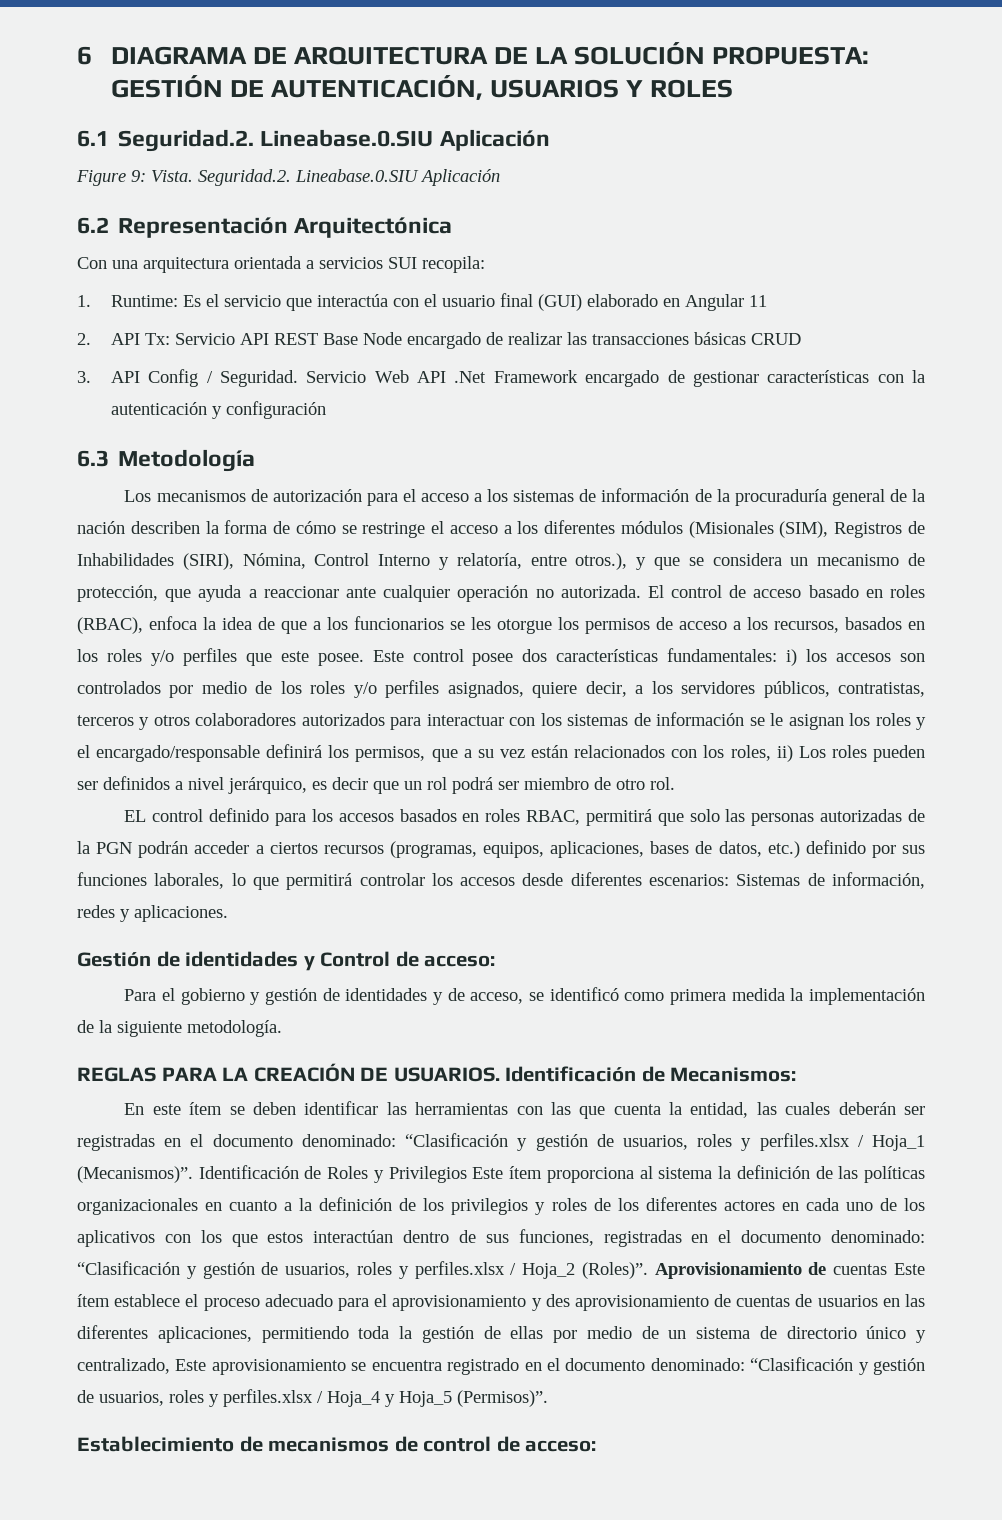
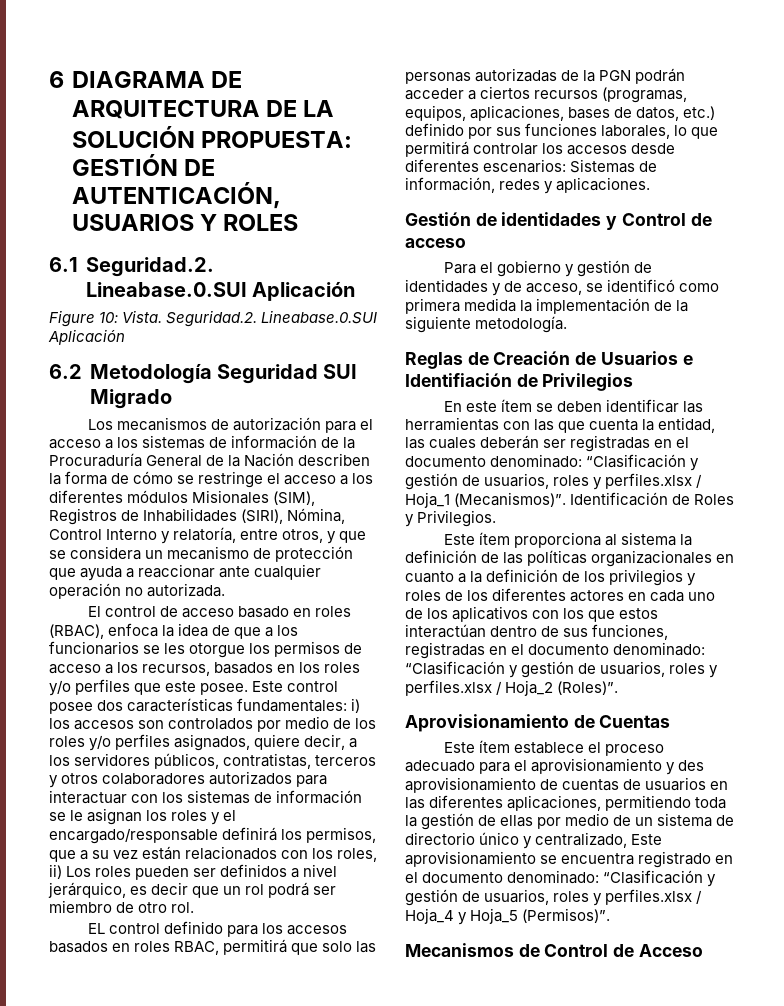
[260,129,434,147] Lineabase.0.SIU -> [85,282,247,297] Lineabase.0.SUI
[131,170,146,182] 9: -> [99,312,119,323] 10:
[295,169,419,182] Lineabase.0.SIU -> [261,310,378,324] Lineabase.0.SUI
[118,217,453,238] [77,256,485,273] [77,293,767,311] [77,332,801,349] [77,369,925,387] [110,401,326,419] [77,449,256,472] Representación Arquitectónica // Con una arquitectura orientada a servicios SUI recopila: // 1. Runtime: Es el servicio que interactúa con el usuario final (GUI) elaborado en Angular 11 // 2. API Tx: Servicio API REST Base Node encargado de realizar las transacciones básicas CRUD // 3. API Config / Seguridad. Servicio Web API .Net Framework encargado de gestionar características con la autenticación y configuración // 6.3 Metodología -> [89,363,358,384] [89,389,172,409] Metodología Seguridad SUI Migrado
[734,489,926,506] [77,521,125,534] procuraduría general de la nación -> [49,453,295,467] Procuraduría General de la Nación
[688,521,774,538] (Misionales -> [192,490,270,504] Misionales
[575,553,628,570] otros.), -> [282,529,324,543] otros,
[77,585,158,602] protección, -> [275,546,354,562] protección
(641, 591) none -> (226, 590) //
[424,955,496,967] acceso: -> [405,238,466,248] acceso
[77,1063,797,1082] REGLAS PARA LA CREACIÓN DE USUARIOS. Identificación de Mecanismos: -> [405,351,693,369] [405,373,634,391] Reglas de Creación de Usuarios e Identifiación de Privilegios
[388,1166,467,1183] Privilegios -> [417,510,497,527] Privilegios. //
(648, 1270) none -> (619, 688) //
[833,1264,888,1275] cuentas -> [599,715,671,728] Cuentas //
[77,1436,597,1452] Establecimiento de mecanismos de control de acceso: -> [405,943,703,957] Mecanismos de Control de Acceso

